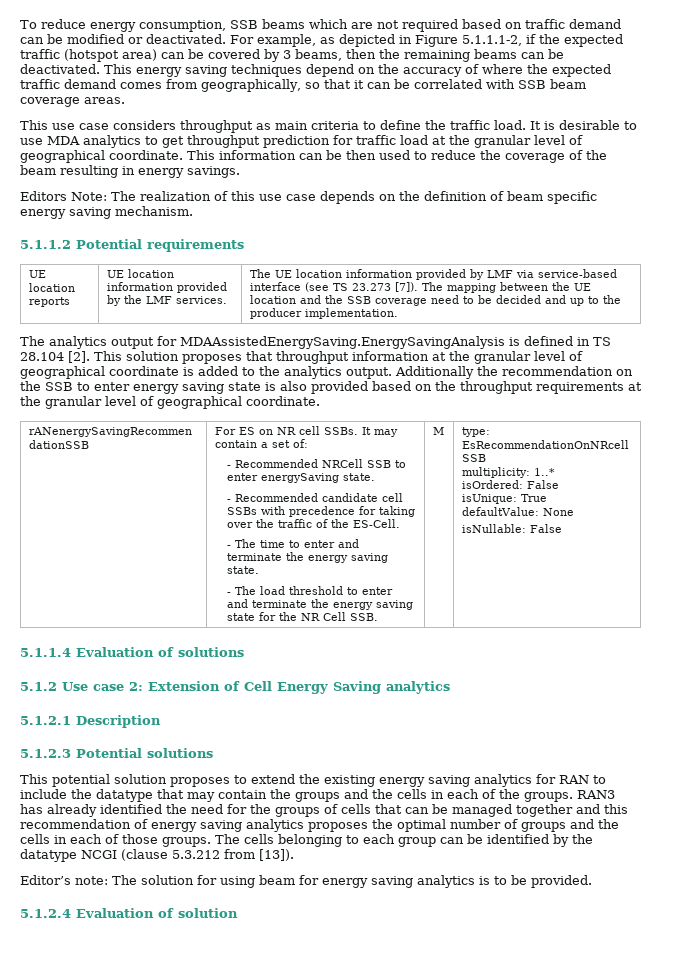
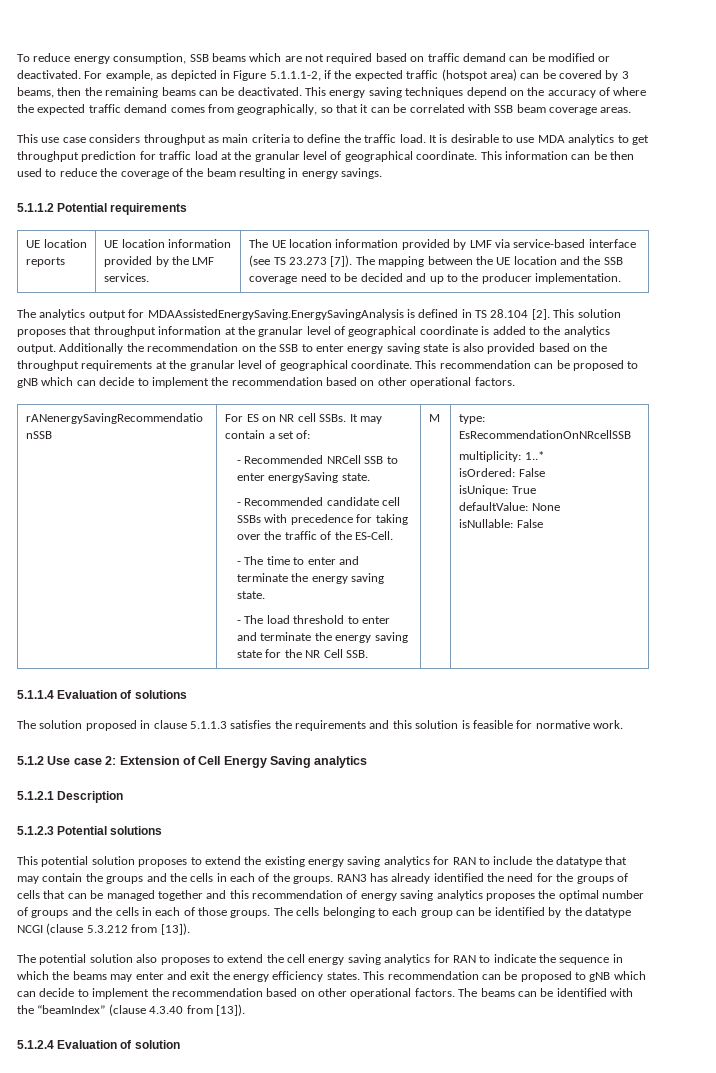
[20,191,597,204] [20,206,193,219] // Editors Note: The realization of this use case depends on the definition of beam specific energy saving mechanism. -> (383, 173) none
(320, 401) none -> [415,360,639,371] [17,377,515,388] This recommendation can be proposed to gNB which can decide to implement the recommendation based on other operational factors.
(244, 652) none -> [17,720,623,731] // The solution proposed in clause 5.1.1.3 satisfies the requirements and this solution is feasible for normative work.
[20,875,592,888] Editor’s note: The solution for using beam for energy saving analytics is to be provided. -> [17,954,623,965] [17,971,646,982] [17,988,633,999] [17,1004,245,1016] The potential solution also proposes to extend the cell energy saving analytics for RAN to indicate the sequence in which the beams may enter and exit the energy efficiency states. This recommendation can be proposed to gNB which can decide to implement the recommendation based on other operational factors. The beams can be identified with the “beamIndex” (clause 4.3.40 from [13]).

